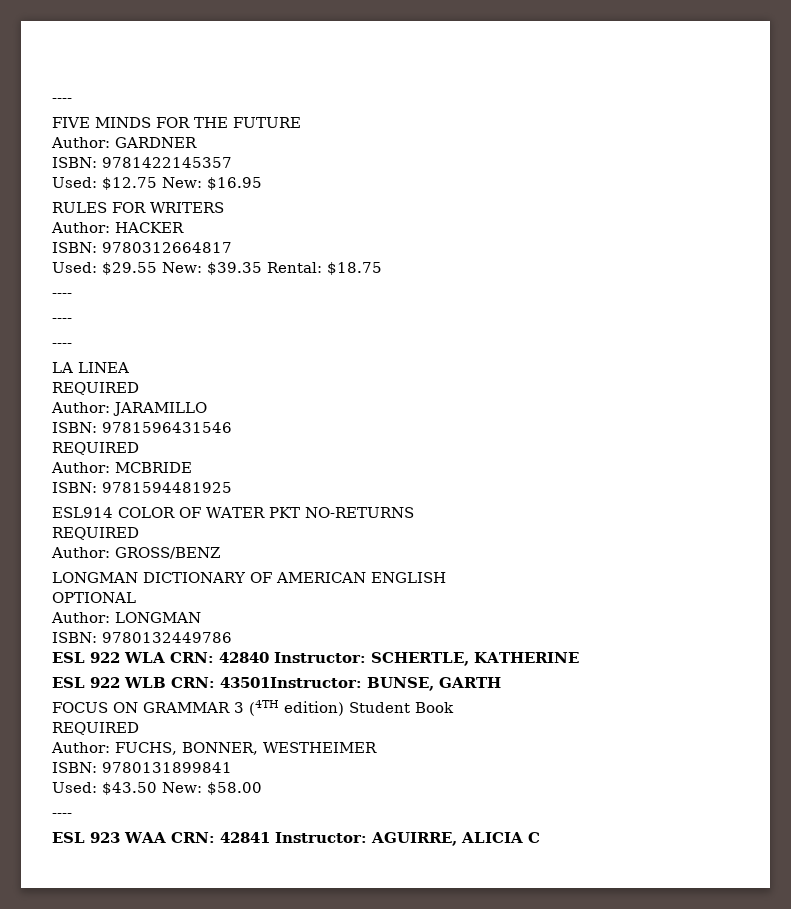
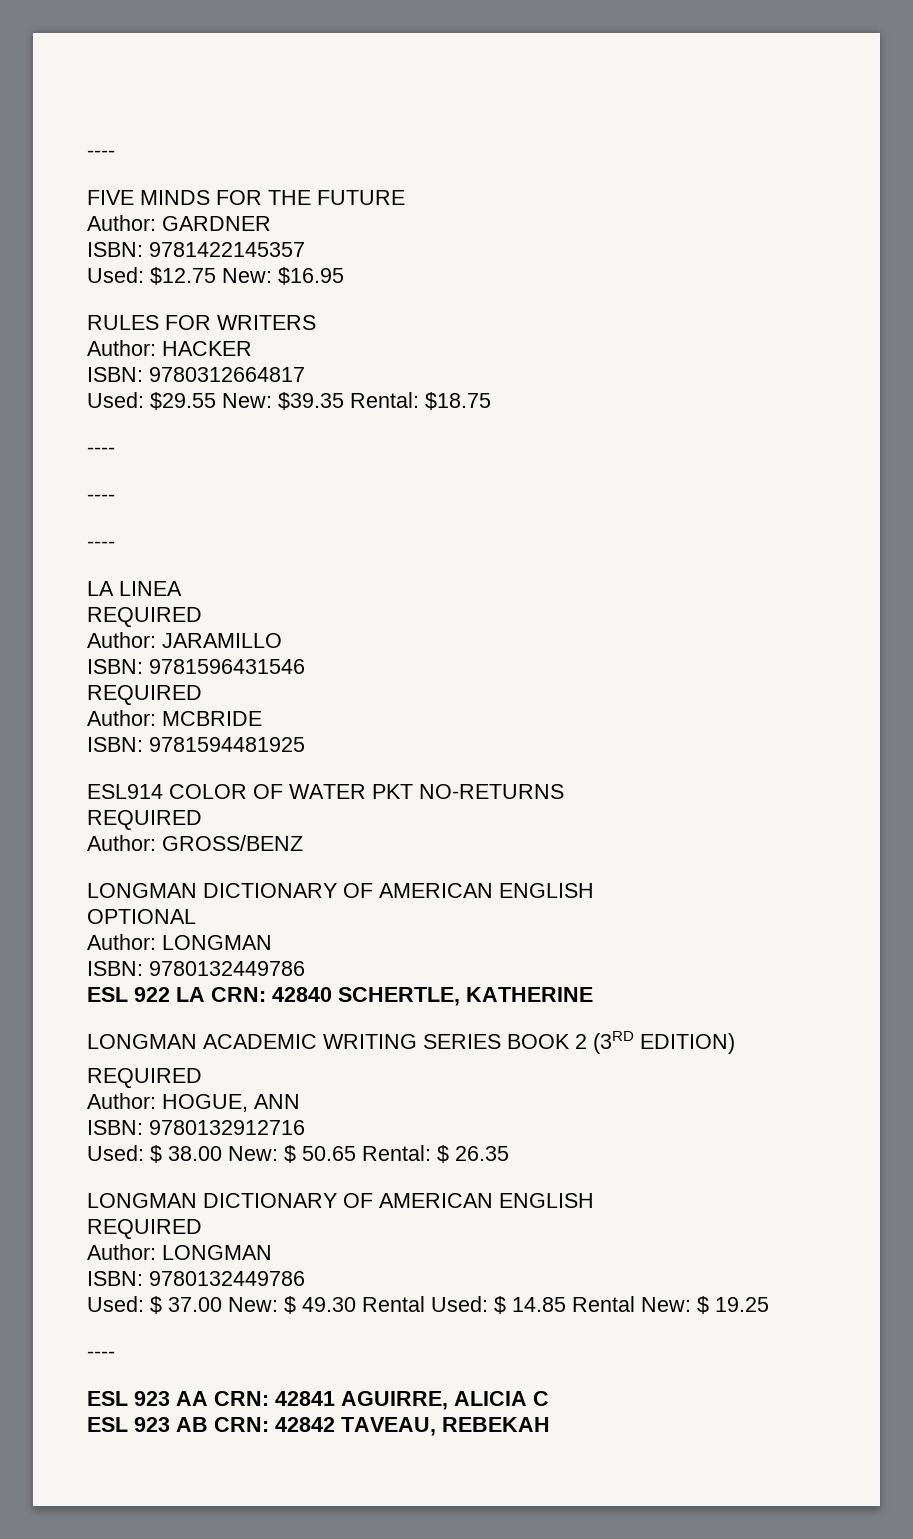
[124,652,165,663] WLA -> [176,987,205,1002] LA
[274,652,366,663] Instructor: -> (332, 994) none
[52,677,501,691] [52,700,454,716] [52,722,139,735] [51,742,377,755] [52,762,232,773] [52,782,262,795] ESL 922 WLB CRN: 43501Instructor: BUNSE, GARTH // FOCUS ON GRAMMAR 3 (4TH edition) Student Book // REQUIRED // Author: FUCHS, BONNER, WESTHEIMER // ISBN: 9780131899841 // Used: $43.50 New: $58.00 -> [87,1031,735,1054] [87,1068,202,1088] [87,1093,300,1112] [87,1120,305,1135] [87,1145,509,1163] [87,1193,594,1208] [87,1219,202,1239] [87,1244,272,1260] [87,1271,305,1286] [87,1296,769,1314] LONGMAN ACADEMIC WRITING SERIES BOOK 2 (3RD EDITION) // REQUIRED // Author: HOGUE, ANN // ISBN: 9780132912716 // Used: $ 38.00 New: $ 50.65 Rental: $ 26.35 // LONGMAN DICTIONARY OF AMERICAN ENGLISH // REQUIRED // Author: LONGMAN // ISBN: 9780132449786 // Used: $ 37.00 New: $ 49.30 Rental Used: $ 14.85 Rental New: $ 19.25
[124,832,166,843] WAA -> [176,1391,208,1406] AA
[274,832,367,843] Instructor: -> (335, 1398) none
(540, 837) none -> [87,1417,550,1436] // ESL 923 AB CRN: 42842 TAVEAU, REBEKAH

